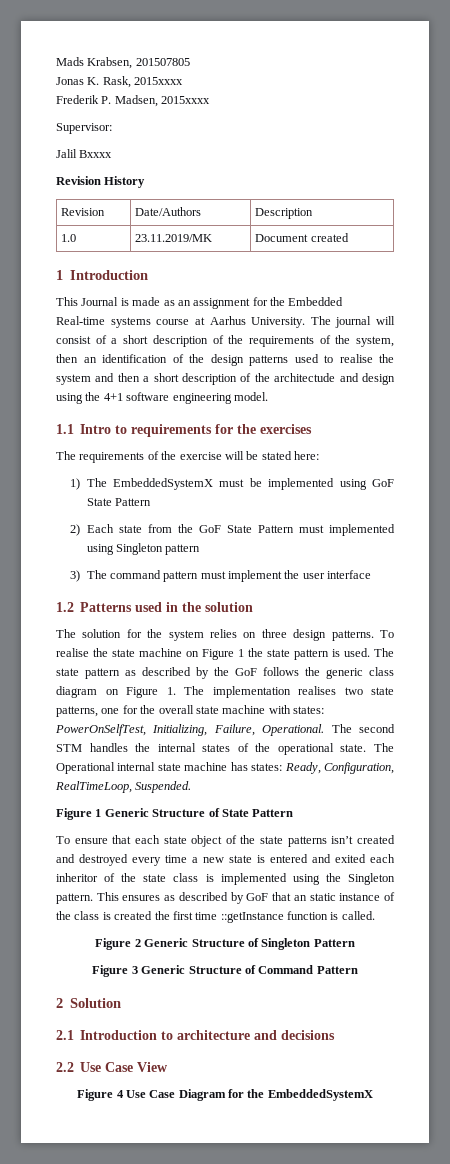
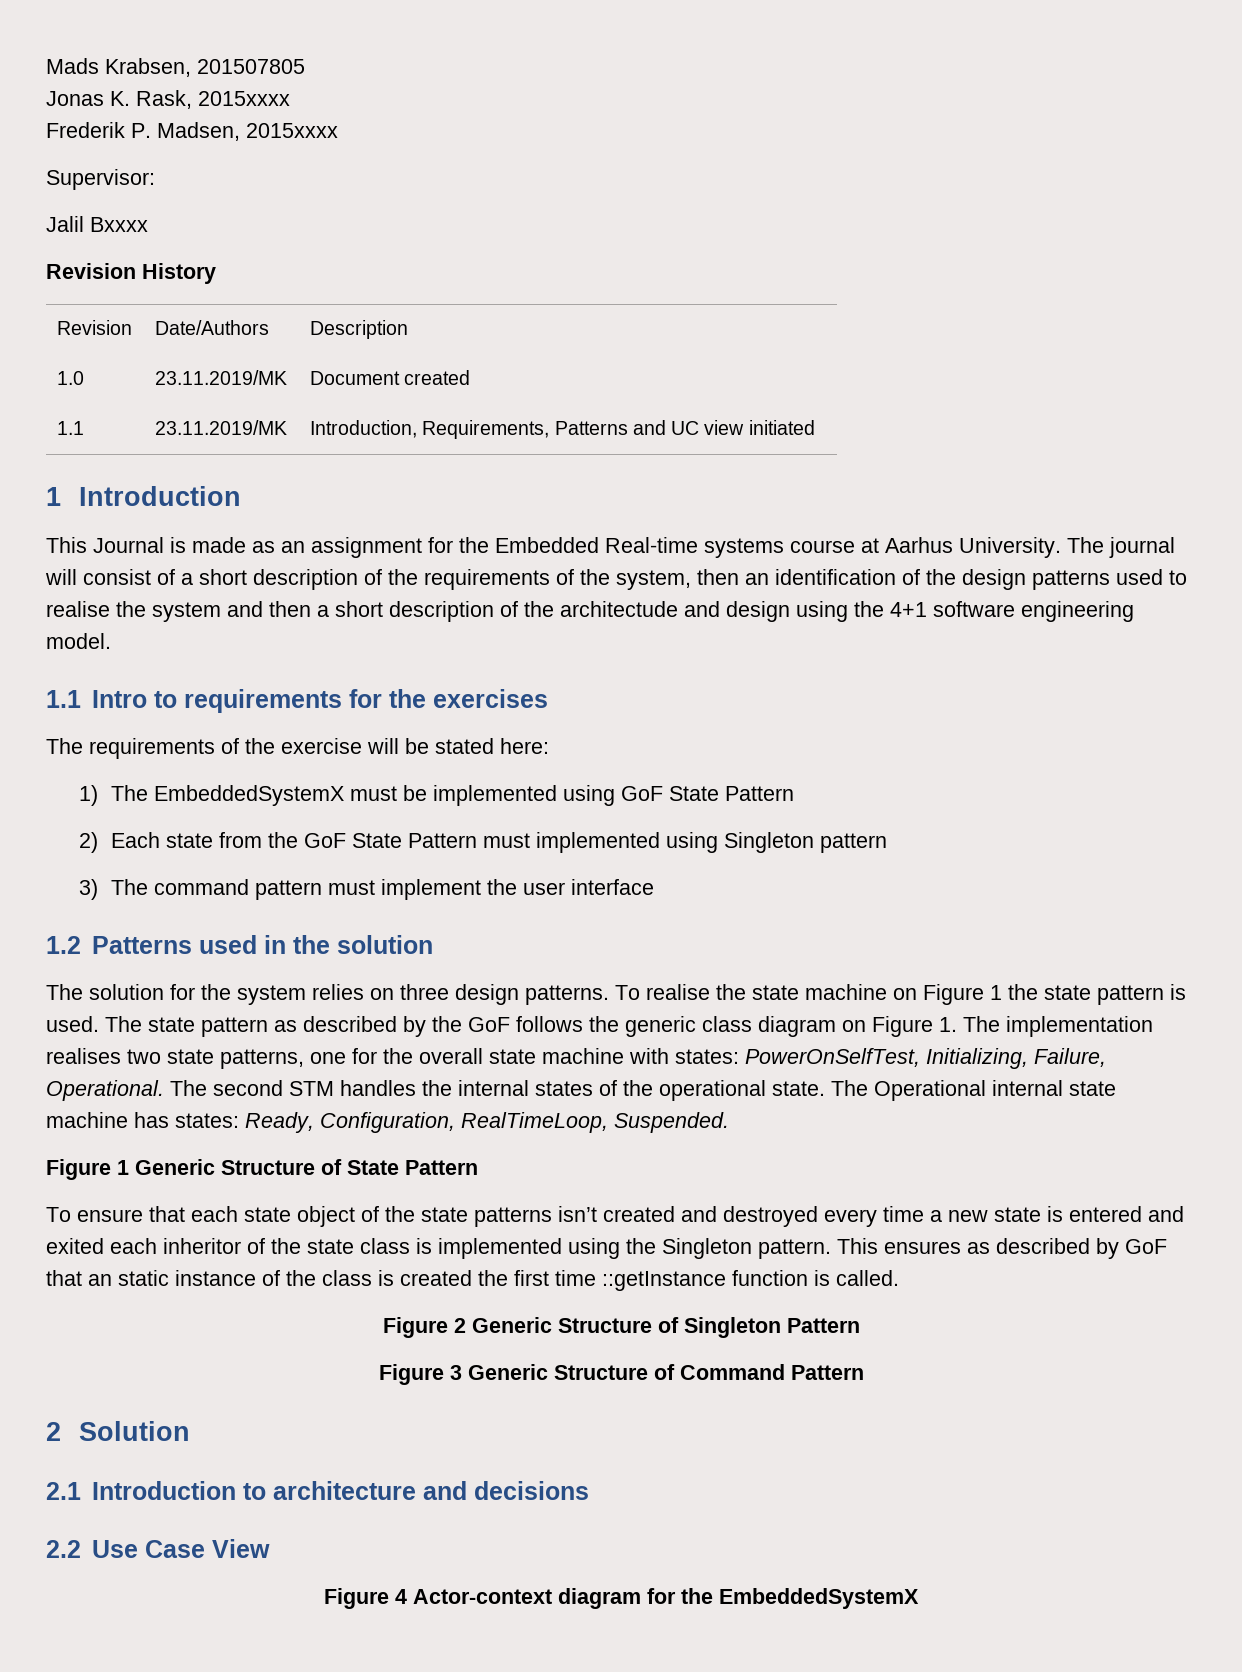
(349, 237) none -> [57,421,85,435] [155,420,288,435] [310,420,815,439] // 1.1 | 23.11.2019/MK | Introduction, Requirements, Patterns and UC view initiated
[125,1089,226,1101] Use Case Diagram -> [413,1588,641,1609] Actor-context diagram

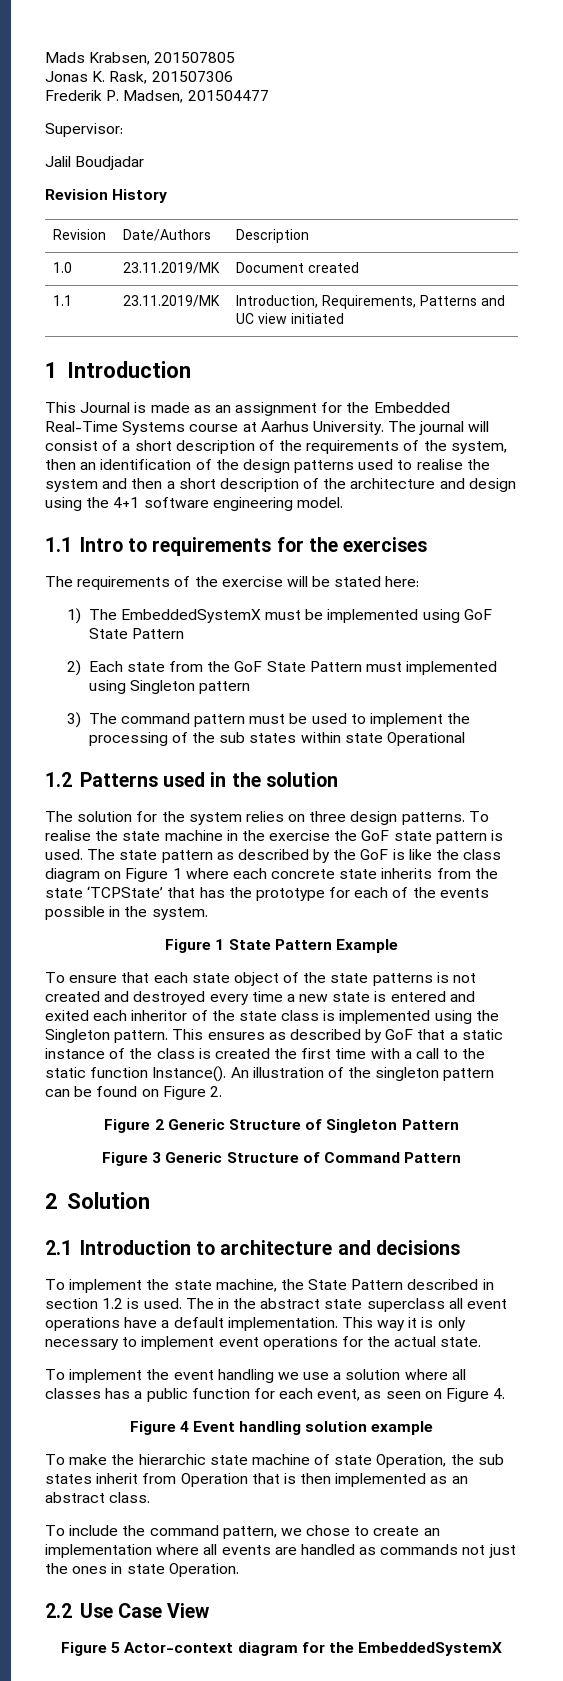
[198,91,290,106] 2015xxxx -> [151,71,233,82] 201507306
[246,123,338,138] 2015xxxx -> [187,90,269,101] 201504477
[90,217,148,232] Bxxxx -> [75,156,145,170] Boudjadar
[605,537,784,558] Real-time systems -> [45,421,186,435] Real-Time Systems
[560,601,678,617] architectude -> [350,478,436,489] architecture
[381,879,655,900] implement the user interface -> [289,713,471,727] [88,732,466,746] be used to implement the processing of the sub states within state Operational
[893,984,1038,1005] on Figure 1 the -> [226,830,390,841] in the exercise the GoF
[516,1016,696,1037] follows the generic -> [392,849,460,860] is like the
[939,1016,1153,1037] [46,1048,1106,1069] [46,1080,1116,1101] [46,1112,729,1133] [46,1159,478,1180] 1. The implementation realises two state patterns, one for the overall state machine with states: PowerOnSelfTest, Initializing, Failure, Operational. The second STM handles the internal states of the operational state. The Operational internal state machine has states: Ready, Configuration, RealTimeLoop, Suspended. // Figure 1 Generic Structure of State Pattern -> [172,868,498,879] [45,886,489,901] [45,906,208,920] [165,939,398,953] 1 where each concrete state inherits from the state ‘TCPState’ that has the prototype for each of the events possible in the system. // Figure 1 State Pattern Example
[558,1206,597,1222] isn’t -> [436,972,477,983] is not
[88,1274,112,1286] an -> [449,1032,458,1040] a
[602,1270,899,1291] ::getInstance function is called. -> [370,1048,486,1059] [45,1066,495,1082] [45,1086,222,1100] with a call to the static function Instance(). An illustration of the singleton pattern can be found on Figure 2.
(589, 1490) none -> [45,1279,494,1293] [45,1298,508,1312] [45,1317,466,1331] [45,1336,482,1350] [45,1369,466,1383] [45,1388,506,1402] [129,1421,434,1435] [45,1454,504,1468] [45,1473,468,1487] [45,1492,151,1503] [45,1525,440,1539] [45,1544,516,1558] [45,1563,239,1577] // To implement the state machine, the State Pattern described in section 1.2 is used. The in the abstract state superclass all event operations have a default implementation. This way it is only necessary to implement event operations for the actual state. // To implement the event handling we use a solution where all classes has a public function for each event, as seen on Figure 4. // Figure 4 Event handling solution example // To make the hierarchic state machine of state Operation, the sub states inherit from Operation that is then implemented as an abstract class. // To include the command pattern, we chose to create an implementation where all events are handled as commands not just the ones in state Operation.
[395,1589,407,1604] 4 -> [111,1642,121,1653] 5

